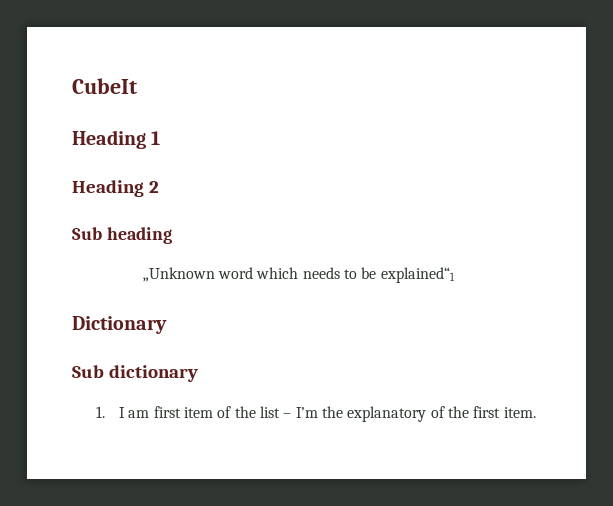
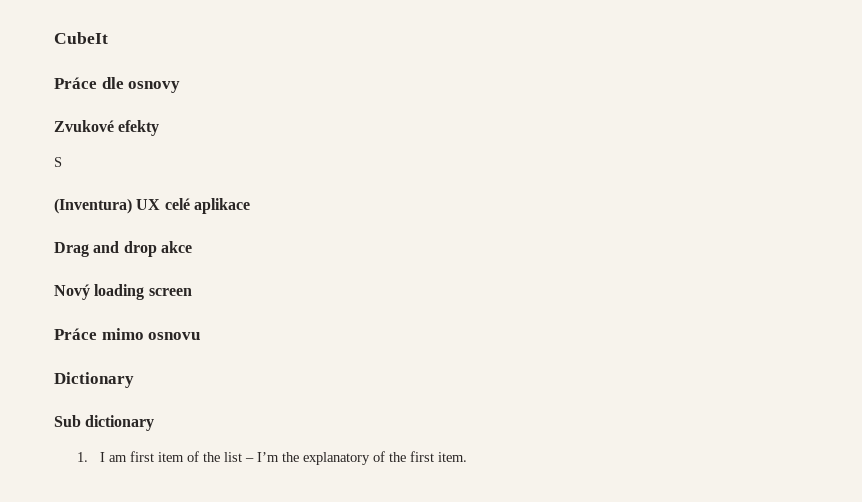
[72,130,161,149] [72,180,159,197] [72,227,172,244] [142,267,455,283] Heading 1 // Heading 2 // Sub heading // „Unknown word which needs to be explained“1 -> [54,77,181,93] [54,120,160,136] [54,157,62,167] [54,198,250,214] [54,241,192,257] [54,284,192,300] [54,328,201,340] Práce dle osnovy // Zvukové efekty // S // (Inventura) UX celé aplikace // Drag and drop akce // Nový loading screen // Práce mimo osnovu

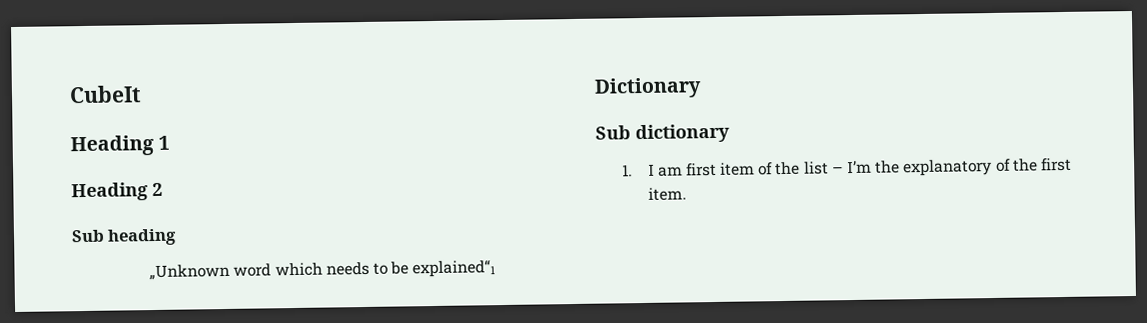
[54,77,181,93] [54,120,160,136] [54,157,62,167] [54,198,250,214] [54,241,192,257] [54,284,192,300] [54,328,201,340] Práce dle osnovy // Zvukové efekty // S // (Inventura) UX celé aplikace // Drag and drop akce // Nový loading screen // Práce mimo osnovu -> [70,135,171,157] [71,182,163,202] [71,228,178,246] [149,260,497,281] Heading 1 // Heading 2 // Sub heading // „Unknown word which needs to be explained“1

